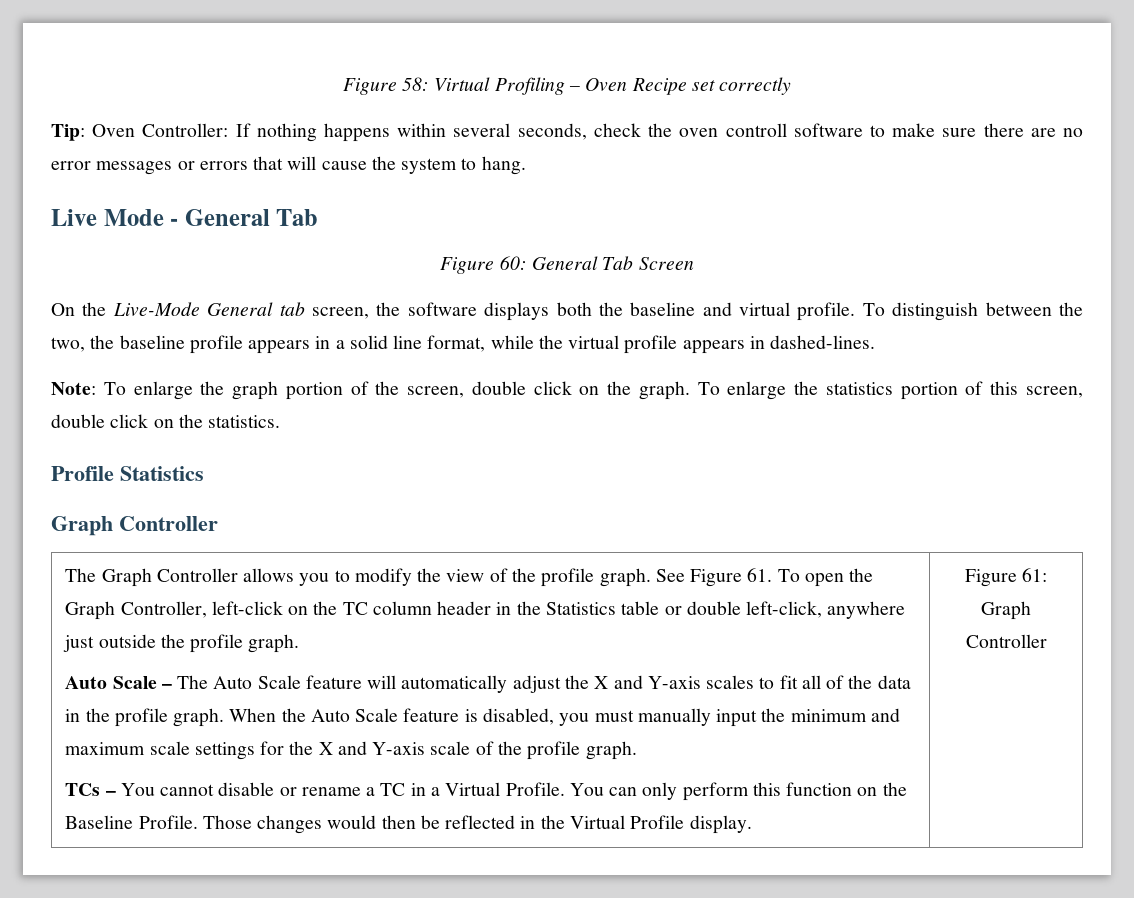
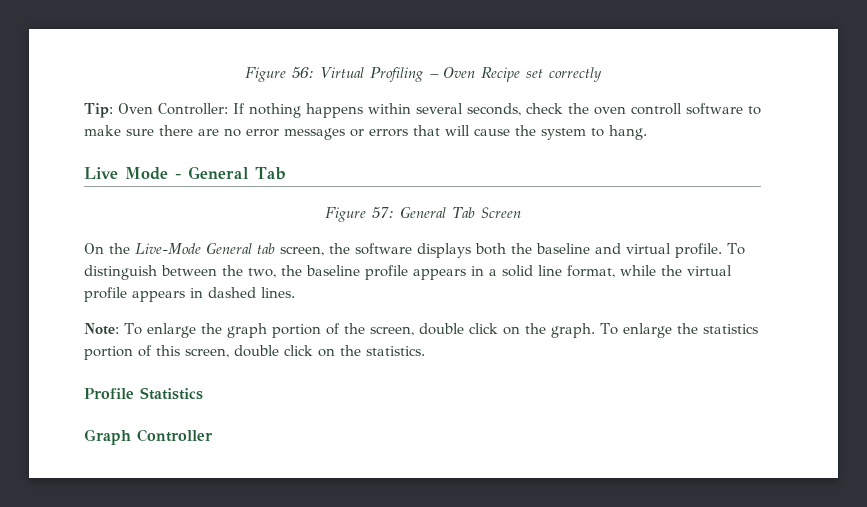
[342,77,430,95] Figure 58: -> [244,67,314,82] Figure 56:
[499,256,527,270] 60: -> [371,207,394,219] 57:
[770,335,876,349] dashed-lines. -> [208,287,295,298] dashed lines.
[65,568,874,587] [65,601,906,620] [63,634,300,653] [65,675,911,693] [65,708,900,727] [65,741,637,760] [65,782,907,801] [65,815,752,834] [964,568,1048,587] [981,601,1031,620] [965,634,1047,648] // The Graph Controller allows you to modify the view of the profile graph. See Figure 61. To open the Graph Controller, left-click on the TC column header in the Statistics table or double left-click, anywhere just outside the profile graph. // Auto Scale – The Auto Scale feature will automatically adjust the X and Y-axis scales to fit all of the data in the profile graph. When the Auto Scale feature is disabled, you must manually input the minimum and maximum scale settings for the X and Y-axis scale of the profile graph. // TCs – You cannot disable or rename a TC in a Virtual Profile. You can only perform this function on the Baseline Profile. Those changes would then be reflected in the Virtual Profile display. | Figure 61: Graph Controller -> (213, 435) none

